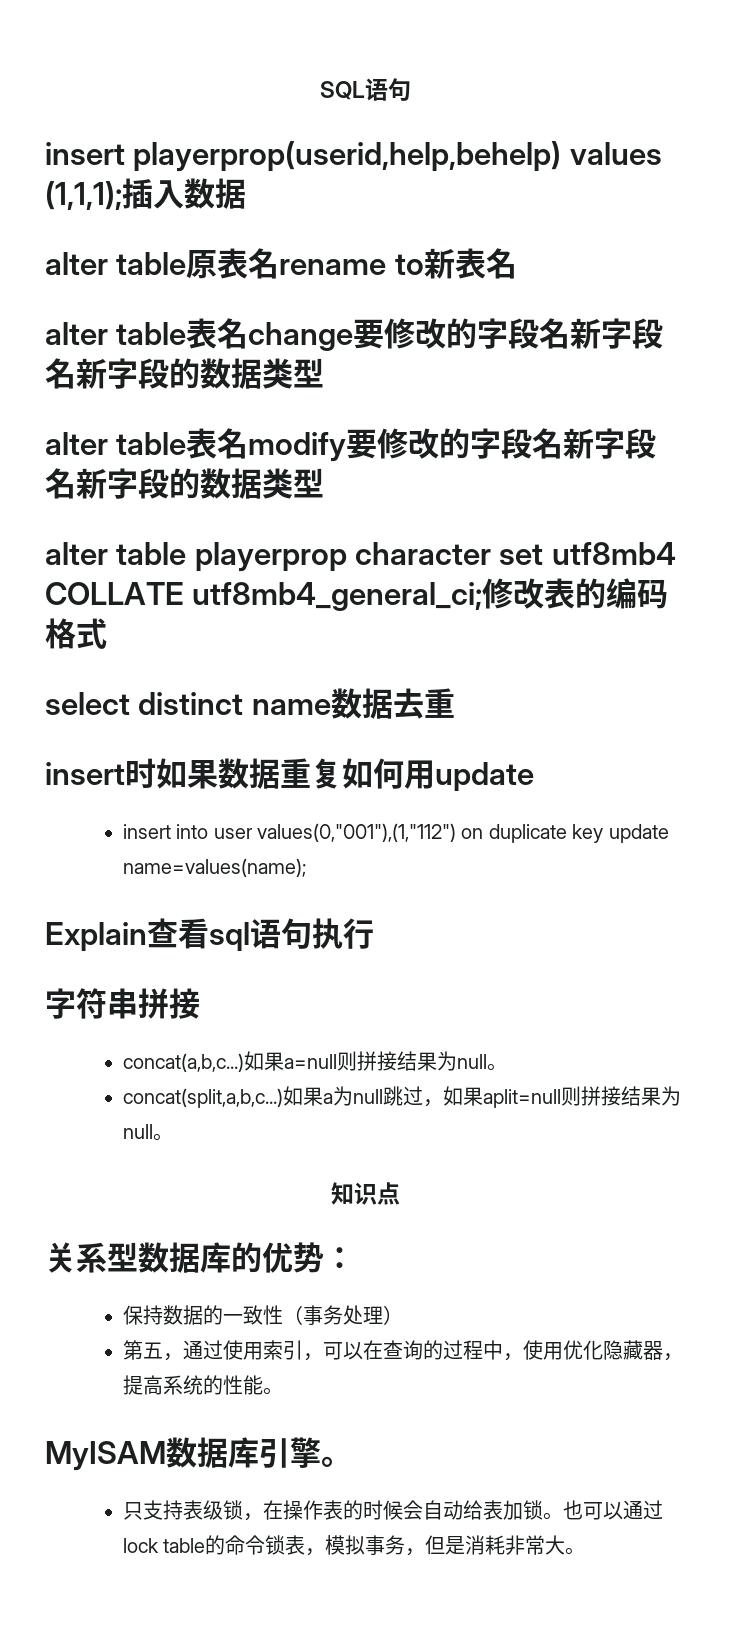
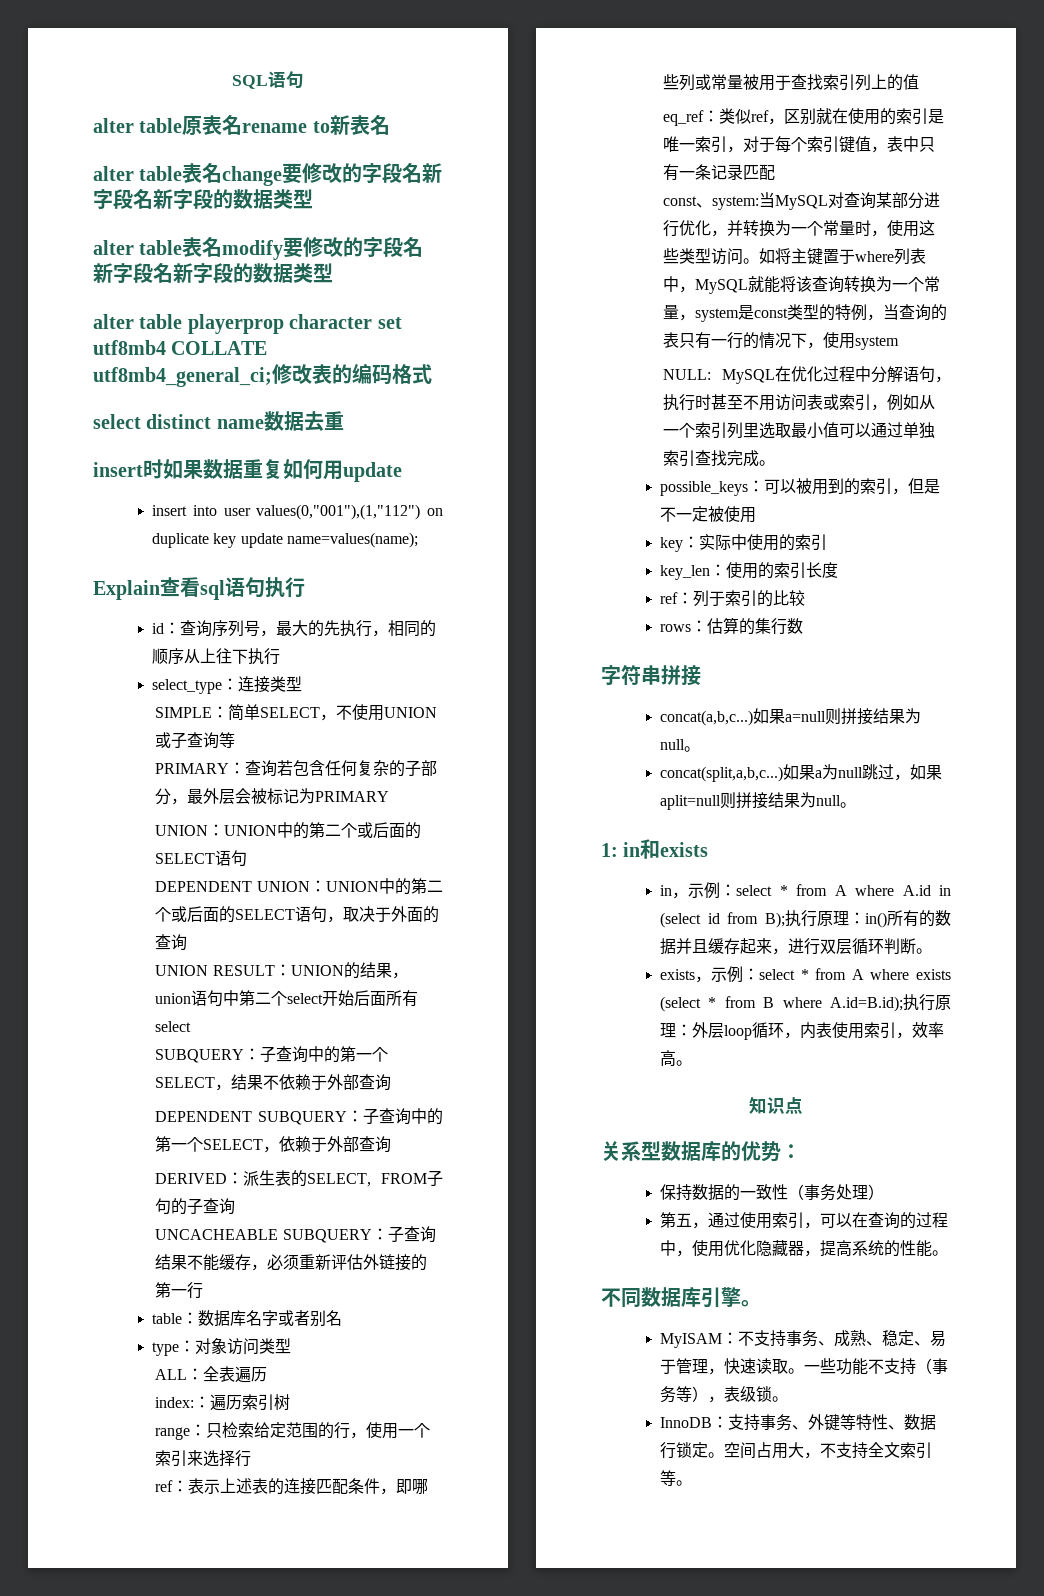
[45,141,662,172] [45,178,246,210] // insert playerprop(userid,help,behelp) values (1,1,1);插入数据 -> (304, 80) none
(374, 933) none -> [152,620,437,637] [152,648,281,665] [152,676,303,694] [155,704,438,721] [155,732,236,749] [155,760,438,777] [155,788,390,805] [155,822,422,839] [155,850,248,867] [155,878,443,895] [155,906,440,923] [155,934,188,951] [155,962,408,979] [155,990,419,1007] [155,1021,192,1032] [155,1046,389,1063] [155,1074,392,1091] [155,1108,443,1125] [155,1136,392,1153] [155,1170,443,1187] [155,1198,236,1215] [155,1226,436,1243] [155,1254,428,1271] [155,1282,204,1299] [152,1310,343,1327] [152,1338,292,1356] [155,1366,268,1383] [155,1394,291,1411] [155,1422,431,1440] [155,1450,252,1467] [155,1478,429,1495] [663,74,920,91] [663,108,945,126] [663,136,936,153] [663,164,776,181] [663,192,941,210] [663,220,936,237] [663,248,927,265] [663,276,941,294] [663,304,948,322] [663,332,900,350] [663,366,951,384] [663,394,936,411] [663,422,936,439] [663,450,776,467] [660,478,941,496] [660,506,757,523] [660,534,828,552] [660,562,839,580] [660,590,806,607] [660,617,804,635] // id：查询序列号，最大的先执行，相同的顺序从上往下执行 // select_type：连接类型 // SIMPLE：简单SELECT，不使用UNION或子查询等 // PRIMARY：查询若包含任何复杂的子部分，最外层会被标记为PRIMARY // UNION：UNION中的第二个或后面的SELECT语句 // DEPENDENT UNION：UNION中的第二个或后面的SELECT语句，取决于外面的查询 // UNION RESULT：UNION的结果，union语句中第二个select开始后面所有select // SUBQUERY：子查询中的第一个SELECT，结果不依赖于外部查询 // DEPENDENT SUBQUERY：子查询中的第一个SELECT，依赖于外部查询 // DERIVED：派生表的SELECT, FROM子句的子查询 // UNCACHEABLE SUBQUERY：子查询结果不能缓存，必须重新评估外链接的第一行 // table：数据库名字或者别名 // type：对象访问类型 // ALL：全表遍历 // index:：遍历索引树 // range：只检索给定范围的行，使用一个索引来选择行 // ref：表示上述表的连接匹配条件，即哪些列或常量被用于查找索引列上的值 // eq_ref：类似ref，区别就在使用的索引是唯一索引，对于每个索引键值，表中只有一条记录匹配 // const、system:当MySQL对查询某部分进行优化，并转换为一个常量时，使用这些类型访问。如将主键置于where列表中，MySQL就能将该查询转换为一个常量，system是const类型的特例，当查询的表只有一行的情况下，使用system // NULL: MySQL在优化过程中分解语句，执行时甚至不用访问表或索引，例如从一个索引列里选取最小值可以通过单独索引查找完成。 // possible_keys：可以被用到的索引，但是不一定被使用 // key：实际中使用的索引 // key_len：使用的索引长度 // ref：列于索引的比较 // rows：估算的集行数
(173, 1137) none -> [601,839,709,859] [660,882,951,899] [660,910,951,928] [660,938,933,955] [660,966,951,983] [660,994,951,1012] [660,1022,945,1040] [660,1050,693,1067] // 1: in和exists // in，示例：select * from A where A.id in (select id from B);执行原理：in()所有的数据并且缓存起来，进行双层循环判断。 // exists，示例：select * from A where exists (select * from B where A.id=B.id);执行原理：外层loop循环，内表使用索引，效率高。
[45,1441,166,1471] MyISAM -> [601,1288,641,1308] 不同
[122,1500,663,1521] [122,1535,566,1556] 只支持表级锁，在操作表的时候会自动给表加锁。也可以通过lock table的命令锁表，模拟事务，但是消耗非常大 -> [660,1330,947,1348] [660,1358,949,1375] [660,1386,789,1403] [660,1414,937,1431] [660,1442,933,1459] [660,1470,677,1486] MyISAM：不支持事务、成熟、稳定、易于管理，快速读取。一些功能不支持（事务等），表级锁。 // InnoDB：支持事务、外键等特性、数据行锁定。空间占用大，不支持全文索引等

